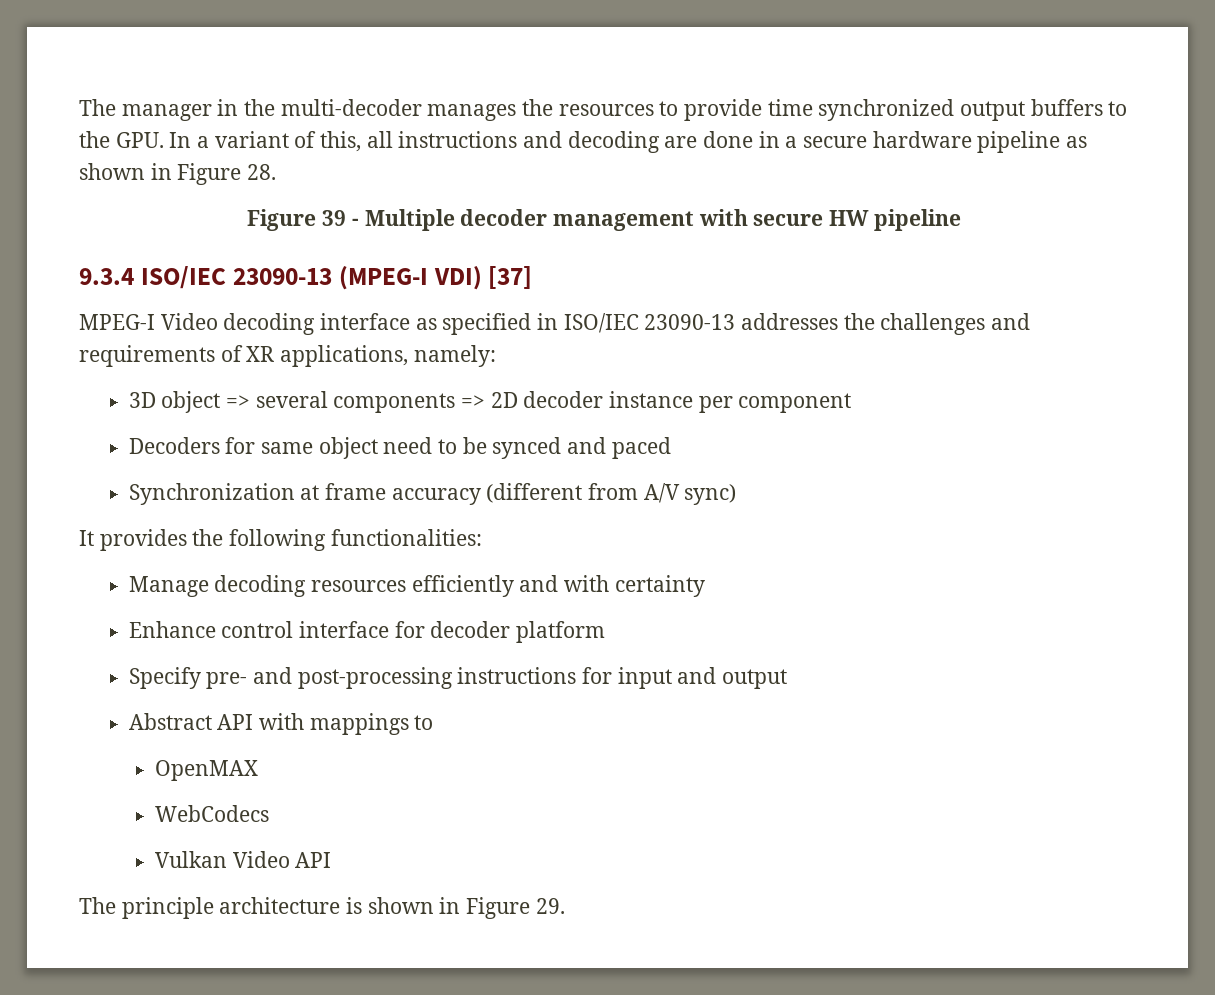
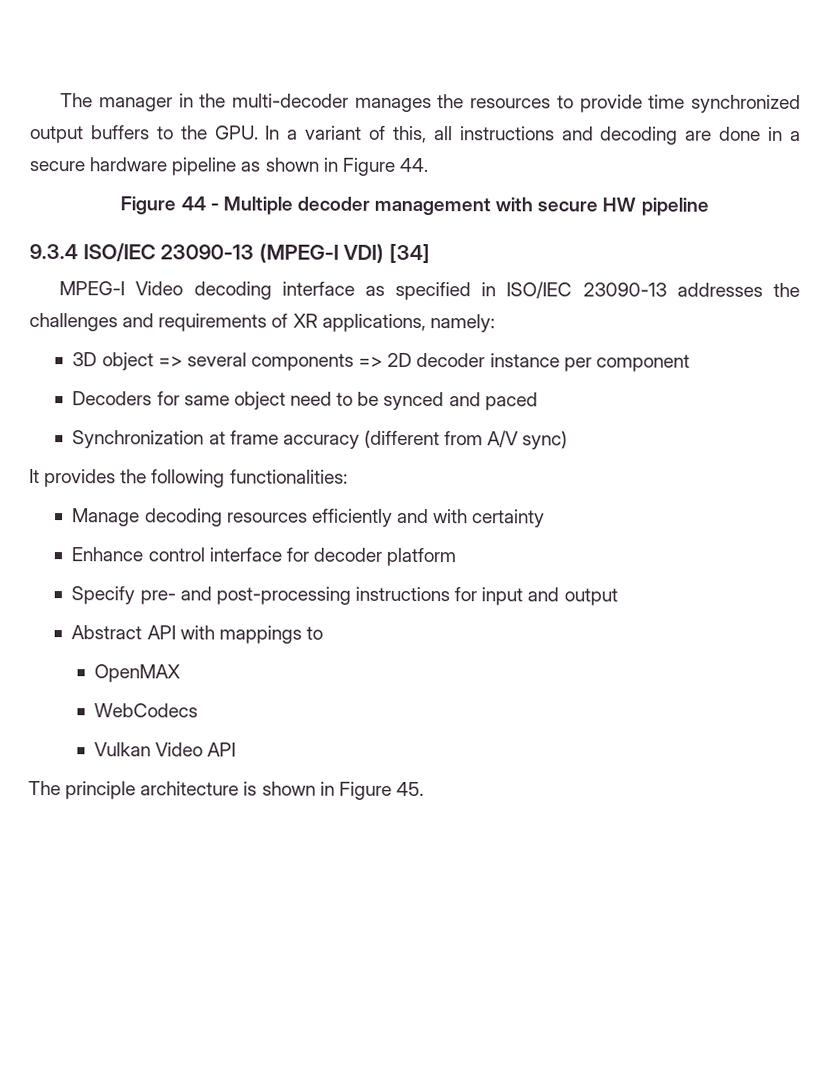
[247,164,277,180] [247,209,347,231] 28. // Figure 39 -> [398,157,428,173] [120,196,206,215] 44. // Figure 44
[488,266,533,289] [37] -> [388,243,430,264] [34]
[535,898,565,914] 29. -> [395,781,424,797] 45.

